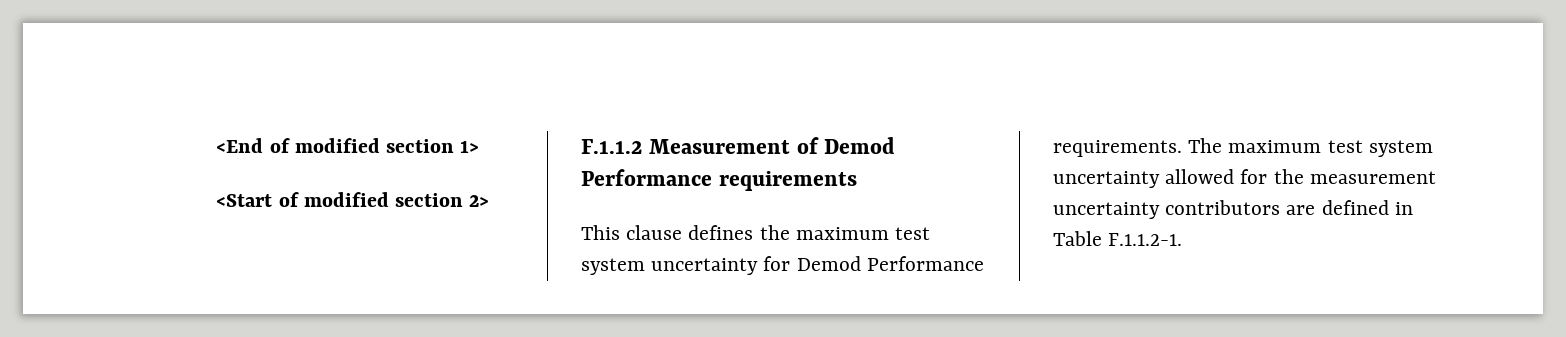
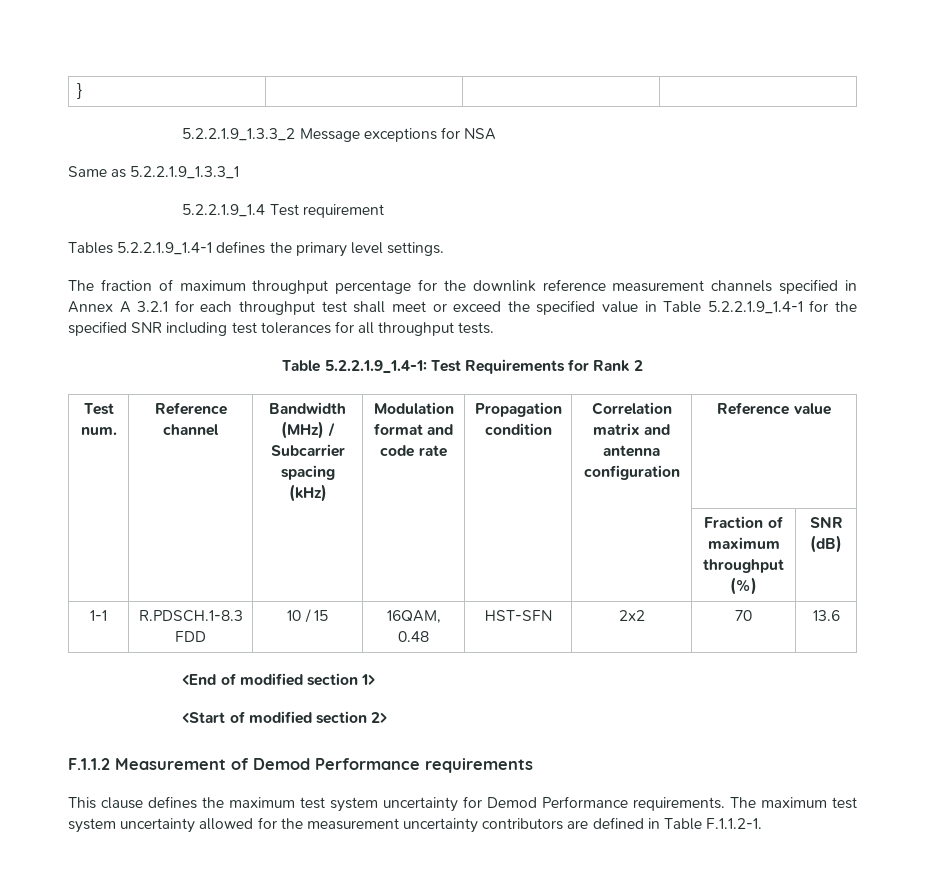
(216, 145) none -> [76,83,82,99] [182,127,497,142] [68,166,240,179] [182,204,384,218] [68,241,445,257] [68,279,857,294] [68,300,857,315] [68,321,495,336] [282,359,643,374] [83,403,114,415] [80,427,117,435] [154,402,227,415] [163,424,219,436] [269,402,346,414] [281,421,335,439] [270,444,345,457] [280,465,335,480] [288,484,327,502] [373,402,454,414] [373,423,454,435] [380,445,447,457] [474,402,562,417] [484,423,552,435] [591,402,672,415] [592,423,671,435] [603,445,660,457] [583,465,680,480] [717,402,831,415] [704,516,783,528] [707,537,780,549] [703,559,784,573] [730,577,757,595] [809,517,843,528] [810,535,842,553] [90,610,107,621] [138,610,243,622] [175,631,206,642] [287,609,328,623] [386,610,441,623] [398,631,429,642] [484,610,552,621] [618,610,645,621] [735,610,752,621] [812,610,840,621] } | | | // 5.2.2.1.9_1.3.3_2 Message exceptions for NSA // Same as 5.2.2.1.9_1.3.3_1 // 5.2.2.1.9_1.4 Test requirement // Tables 5.2.2.1.9_1.4-1 defines the primary level settings. // The fraction of maximum throughput percentage for the downlink reference measurement channels specified in Annex A 3.2.1 for each throughput test shall meet or exceed the specified value in Table 5.2.2.1.9_1.4-1 for the specified SNR including test tolerances for all throughput tests. // Table 5.2.2.1.9_1.4-1: Test Requirements for Rank 2 // Test num. | Reference channel | Bandwidth (MHz) / Subcarrier spacing (kHz) | Modulation format and code rate | Propagation condition | Correlation matrix and antenna configuration | Reference value // | | | | | | Fraction of maximum throughput (%) | SNR (dB) // 1-1 | R.PDSCH.1-8.3 FDD | 10 / 15 | 16QAM, 0.48 | HST-SFN | 2x2 | 70 | 13.6 //

